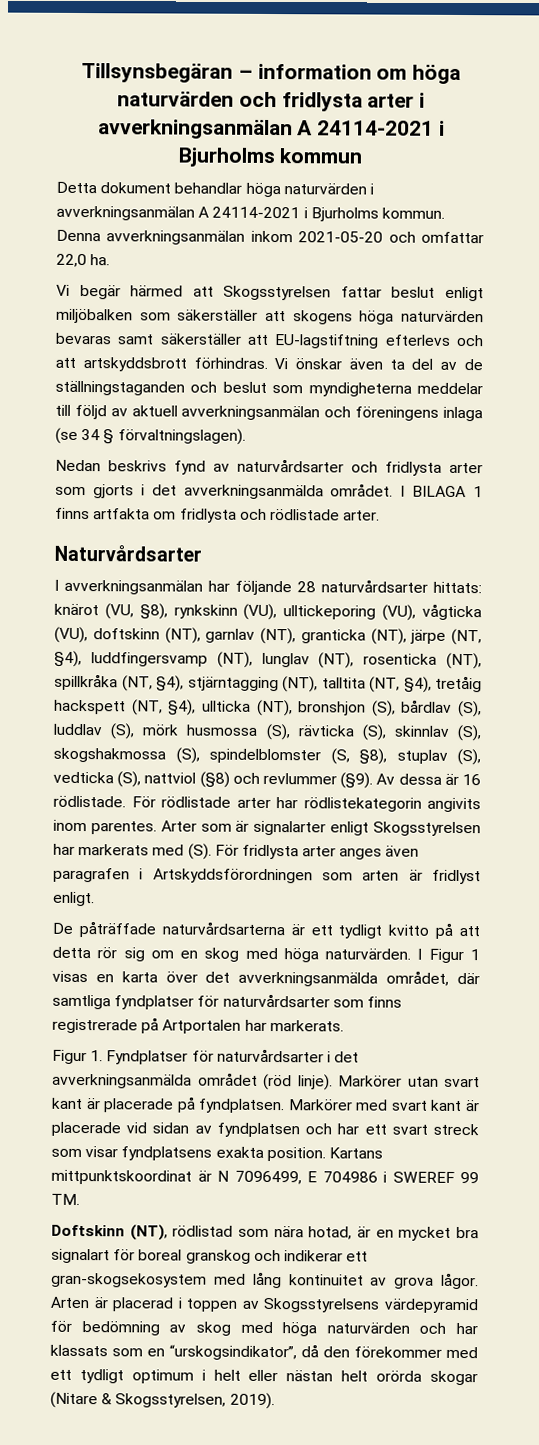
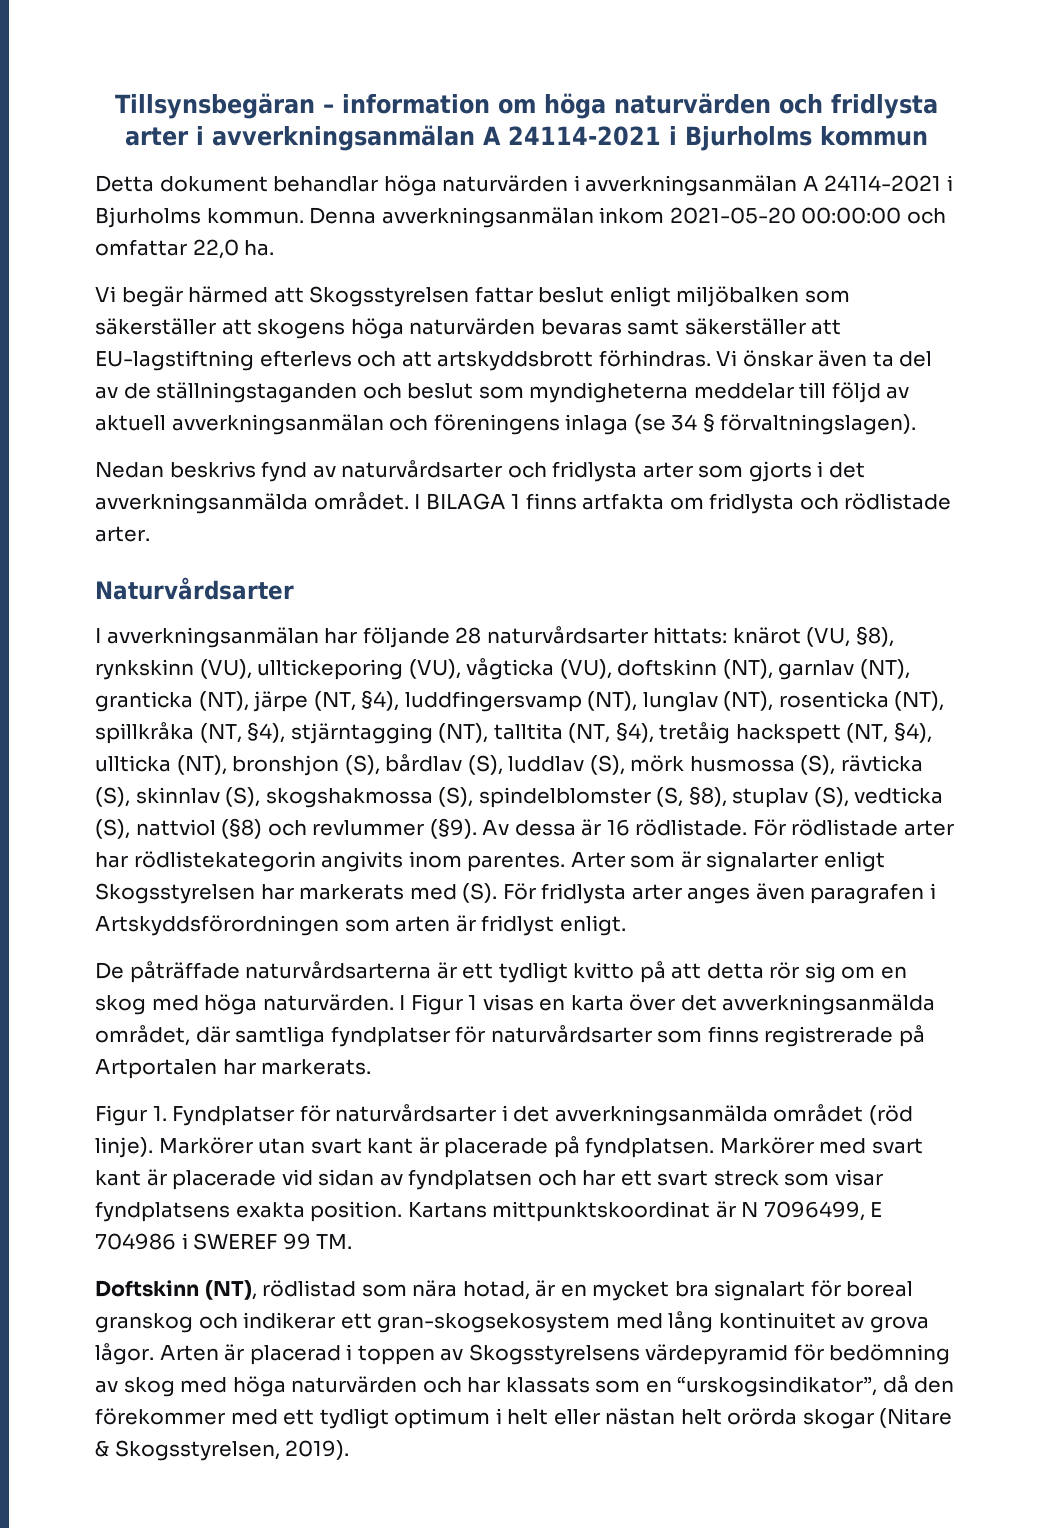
(384, 237) none -> [801,207,902,224] 00:00:00

